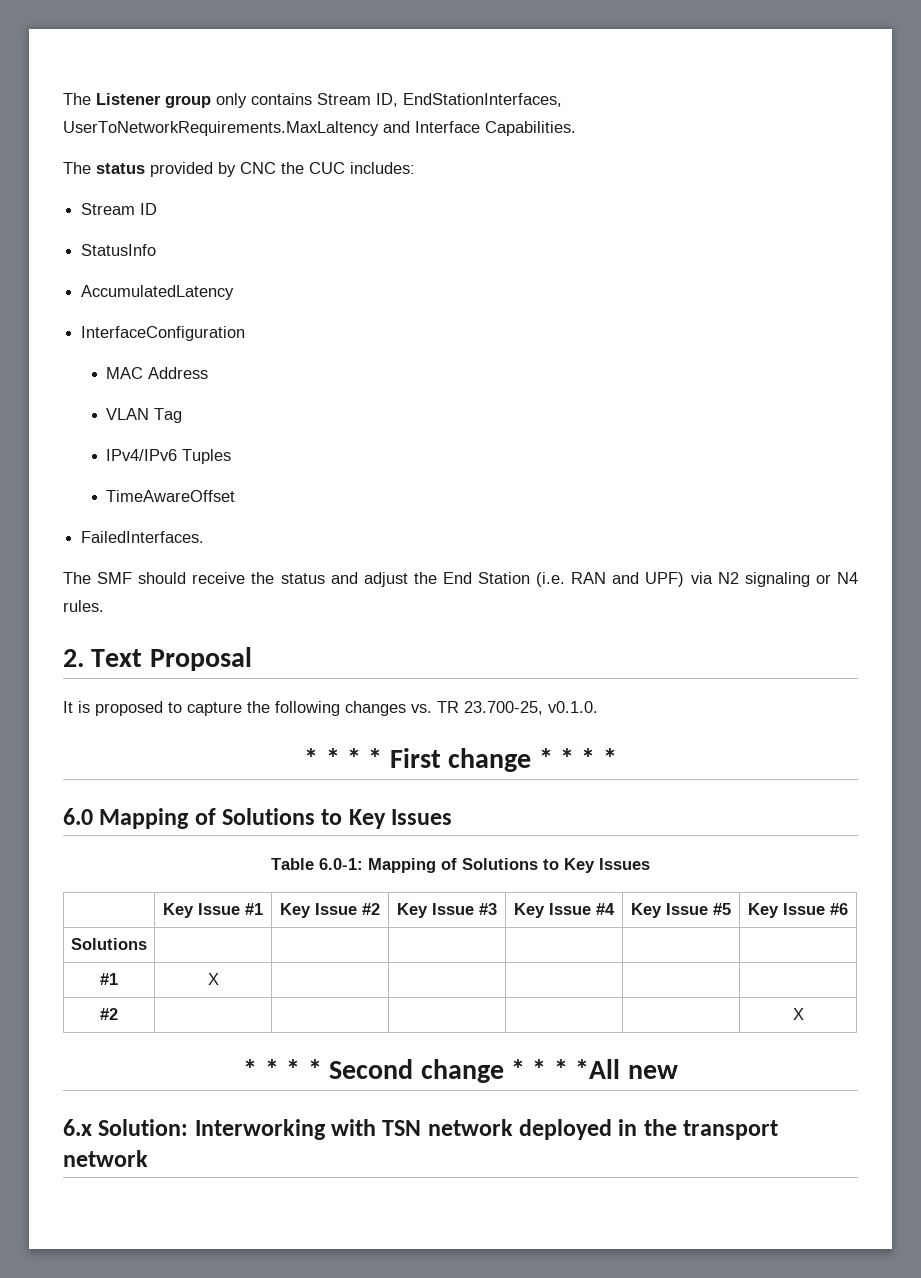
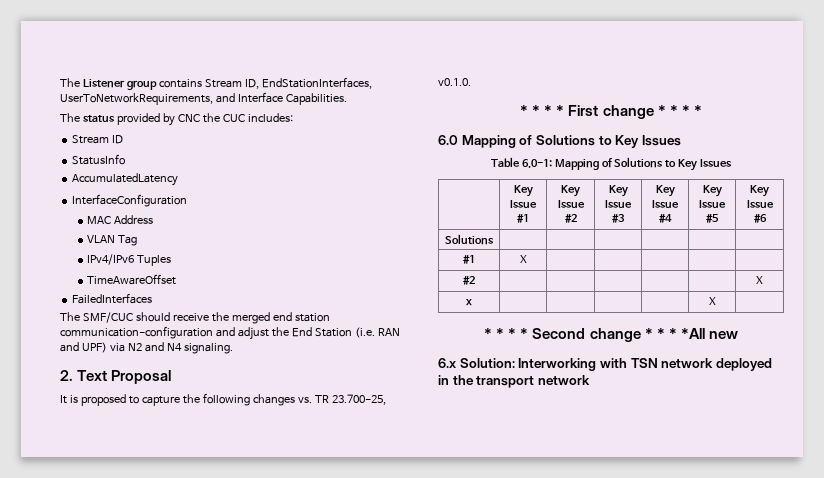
[216,93,247,108] only -> (157, 85) none
[63,121,379,136] UserToNetworkRequirements.MaxLaltency -> [60,93,213,105] UserToNetworkRequirements,
[81,531,205,543] [63,572,133,584] FailedInterfaces. // The SMF -> [72,293,153,304] [60,312,133,323] FailedInterfaces // The SMF/CUC
[280,573,325,584] status -> [231,312,330,324] [60,326,213,339] merged end station communication-configuration
[744,572,858,587] [63,600,104,612] signaling or N4 rules. -> [144,342,233,354] and N4 signaling.
(804, 1014) none -> [466,299,472,306] [708,297,716,305] // x | | | | | X |

